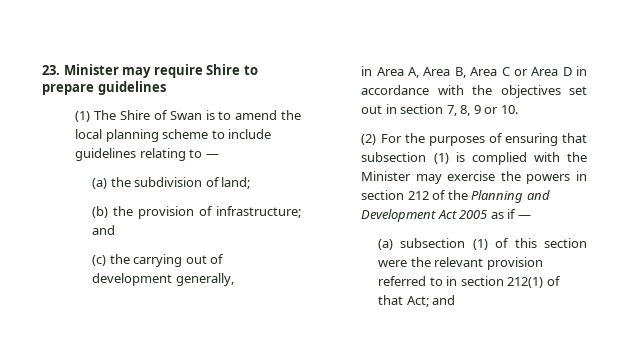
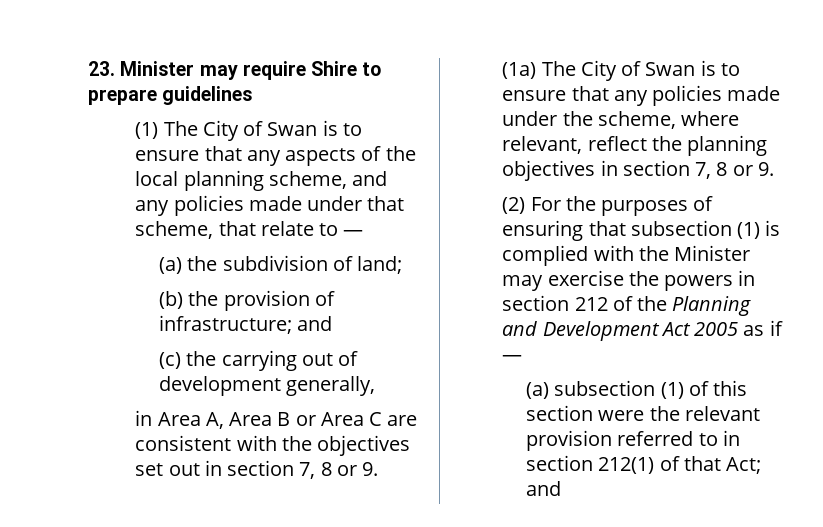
[120,110,301,120] [75,129,272,142] [75,148,186,161] Shire of Swan is to amend the local planning scheme to include guidelines relating -> [202,120,362,141] [135,146,416,166] [135,170,388,191] [135,195,405,216] [135,221,314,239] City of Swan is to ensure that any aspects of the local planning scheme, and any policies made under that scheme, that relate
[454,66,587,78] [361,85,430,95] B, Area C or Area D in accordance -> [277,412,418,426] [135,435,232,451] B or Area C are consistent
[460,105,518,116] 8, 9 or 10. -> [320,462,379,476] [502,60,740,81] [502,85,781,106] [502,111,740,129] [502,135,768,156] [502,160,774,181] 8 or 9. // (1a) The City of Swan is to ensure that any policies made under the scheme, where relevant, reflect the planning objectives in section 7, 8 or 9.

